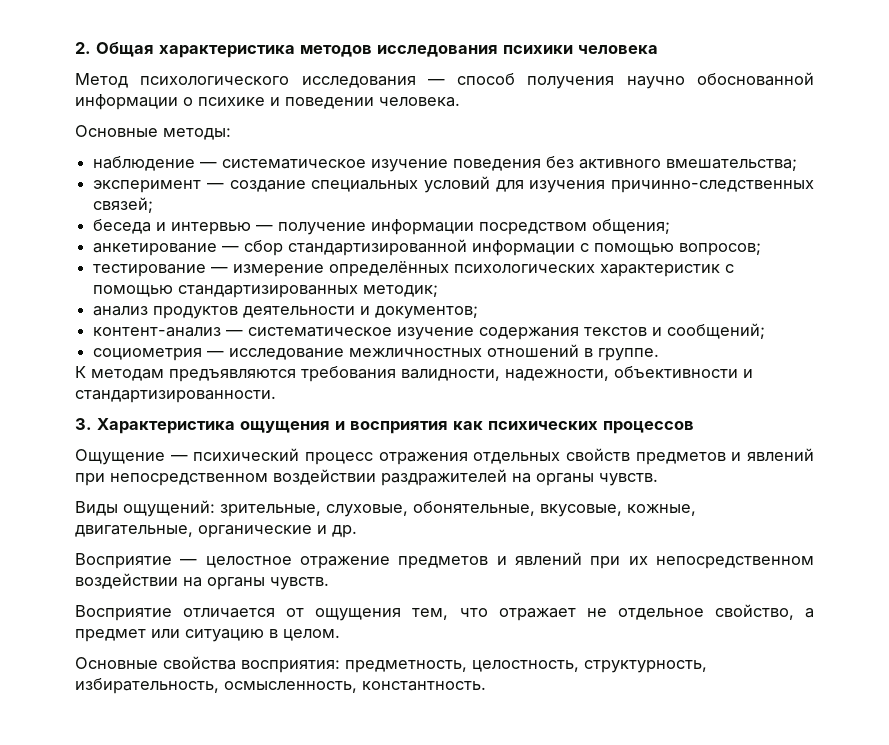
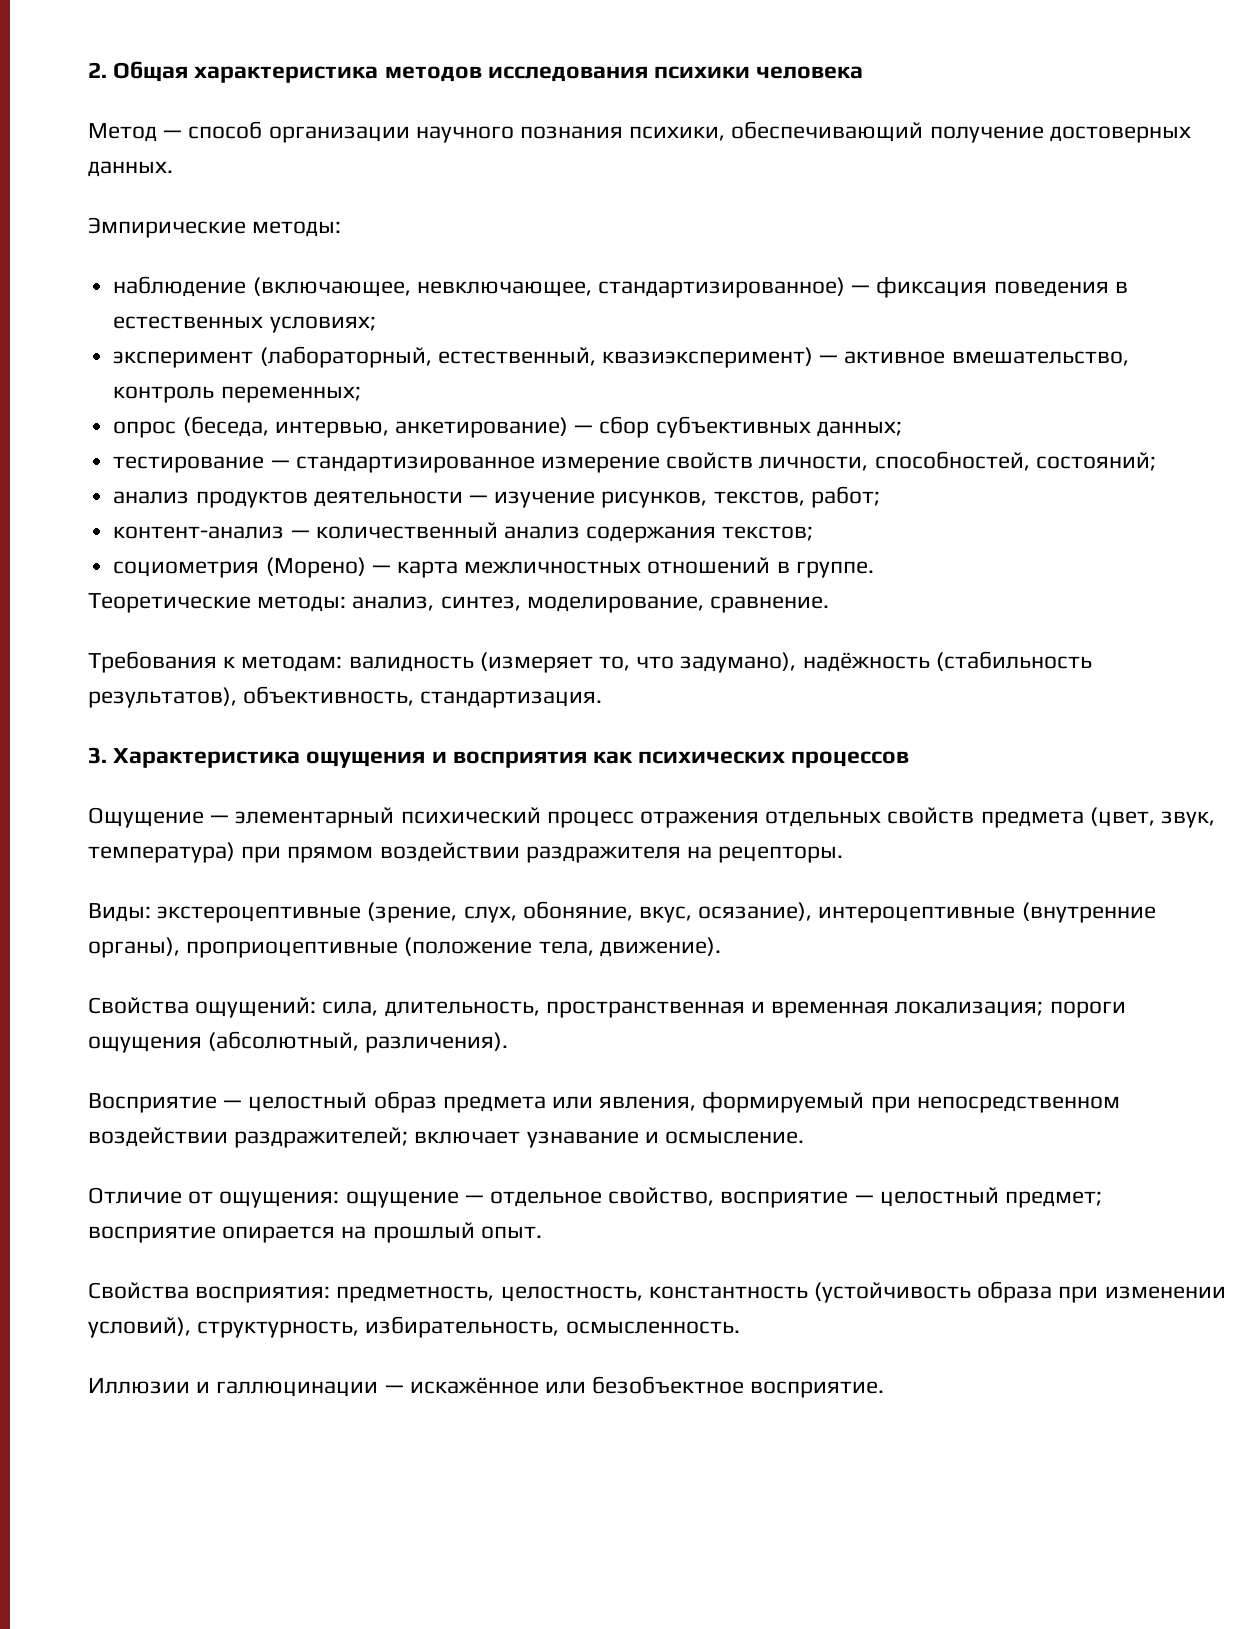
[140,72,814,89] [75,94,460,110] [75,125,231,140] [93,156,798,172] [93,176,814,193] [93,197,154,213] [93,219,671,235] [93,239,762,256] [93,261,735,277] [93,285,439,298] [93,306,479,319] [93,323,766,340] [93,344,660,361] [75,366,753,382] [75,390,276,403] психологического исследования — способ получения научно обоснованной информации о психике и поведении человека. // Основные методы: // наблюдение — систематическое изучение поведения без активного вмешательства; // эксперимент — создание специальных условий для изучения причинно-следственных связей; // беседа и интервью — получение информации посредством общения; // анкетирование — сбор стандартизированной информации с помощью вопросов; // тестирование — измерение определённых психологических характеристик с помощью стандартизированных методик; // анализ продуктов деятельности и документов; // контент-анализ — систематическое изучение содержания текстов и сообщений; // социометрия — исследование межличностных отношений в группе. // К методам предъявляются требования валидности, надежности, объективности и стандартизированности. -> [163,121,1191,143] [88,161,173,177] [88,217,342,238] [113,276,1128,298] [113,316,376,333] [113,346,1129,368] [113,386,361,403] [113,416,902,438] [113,451,1156,473] [113,486,880,508] [113,522,814,543] [113,557,874,578] [88,593,830,613] [88,651,1092,673] [88,686,603,708] — способ организации научного познания психики, обеспечивающий получение достоверных данных. // Эмпирические методы: // наблюдение (включающее, невключающее, стандартизированное) — фиксация поведения в естественных условиях; // эксперимент (лабораторный, естественный, квазиэксперимент) — активное вмешательство, контроль переменных; // опрос (беседа, интервью, анкетирование) — сбор субъективных данных; // тестирование — стандартизированное измерение свойств личности, способностей, состояний; // анализ продуктов деятельности — изучение рисунков, текстов, работ; // контент-анализ — количественный анализ содержания текстов; // социометрия (Морено) — карта межличностных отношений в группе. // Теоретические методы: анализ, синтез, моделирование, сравнение. // Требования к методам: валидность (измеряет то, что задумано), надёжность (стабильность результатов), объективность, стандартизация.
(188, 458) none -> [235,807,395,828] элементарный
[635,448,814,465] [75,469,658,486] [75,500,696,517] [75,525,357,538] [75,552,814,569] [75,573,329,590] [75,604,815,621] [75,629,340,642] [75,656,707,673] [75,678,486,694] предметов и явлений при непосредственном воздействии раздражителей на органы чувств. // Виды ощущений: зрительные, слуховые, обонятельные, вкусовые, кожные, двигательные, органические и др. // Восприятие — целостное отражение предметов и явлений при их непосредственном воздействии на органы чувств. // Восприятие отличается от ощущения тем, что отражает не отдельное свойство, а предмет или ситуацию в целом. // Основные свойства восприятия: предметность, целостность, структурность, избирательность, осмысленность, константность. -> [980,807,1216,828] [88,842,844,863] [88,901,1156,923] [88,937,721,958] [88,997,1126,1018] [88,1031,509,1053] [88,1091,1120,1113] [88,1127,805,1148] [88,1187,1103,1208] [88,1222,542,1243] [88,1281,1226,1303] [88,1316,740,1338] [88,1376,885,1398] предмета (цвет, звук, температура) при прямом воздействии раздражителя на рецепторы. // Виды: экстероцептивные (зрение, слух, обоняние, вкус, осязание), интероцептивные (внутренние органы), проприоцептивные (положение тела, движение). // Свойства ощущений: сила, длительность, пространственная и временная локализация; пороги ощущения (абсолютный, различения). // Восприятие — целостный образ предмета или явления, формируемый при непосредственном воздействии раздражителей; включает узнавание и осмысление. // Отличие от ощущения: ощущение — отдельное свойство, восприятие — целостный предмет; восприятие опирается на прошлый опыт. // Свойства восприятия: предметность, целостность, константность (устойчивость образа при изменении условий), структурность, избирательность, осмысленность. // Иллюзии и галлюцинации — искажённое или безобъектное восприятие.

